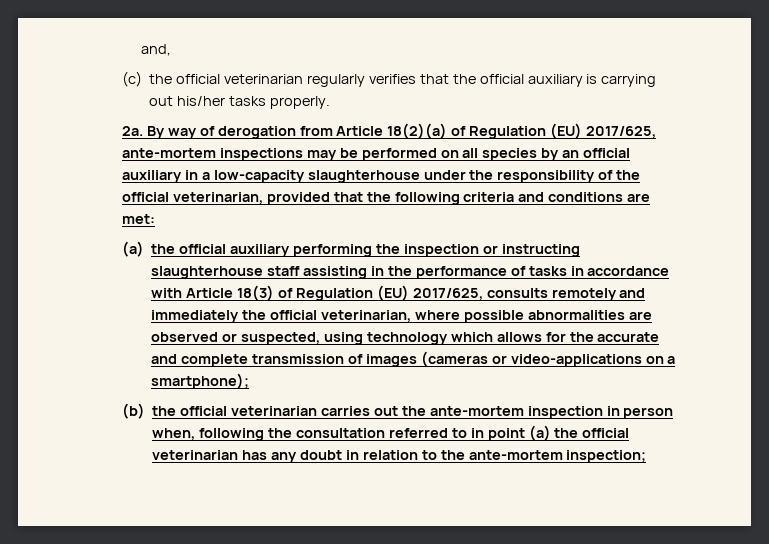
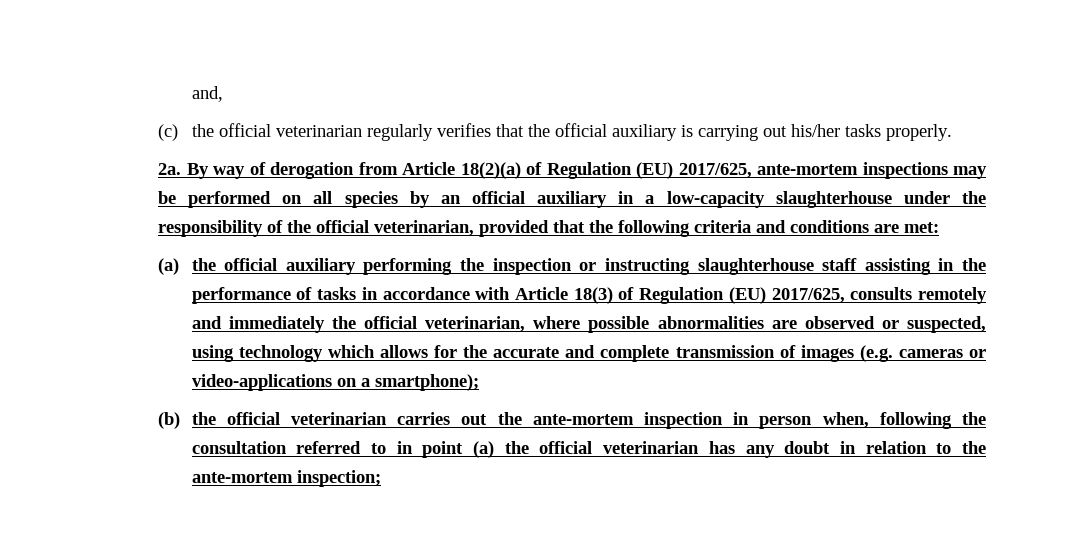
[420,351,488,367] (cameras -> [859,345,963,362] (e.g. cameras

